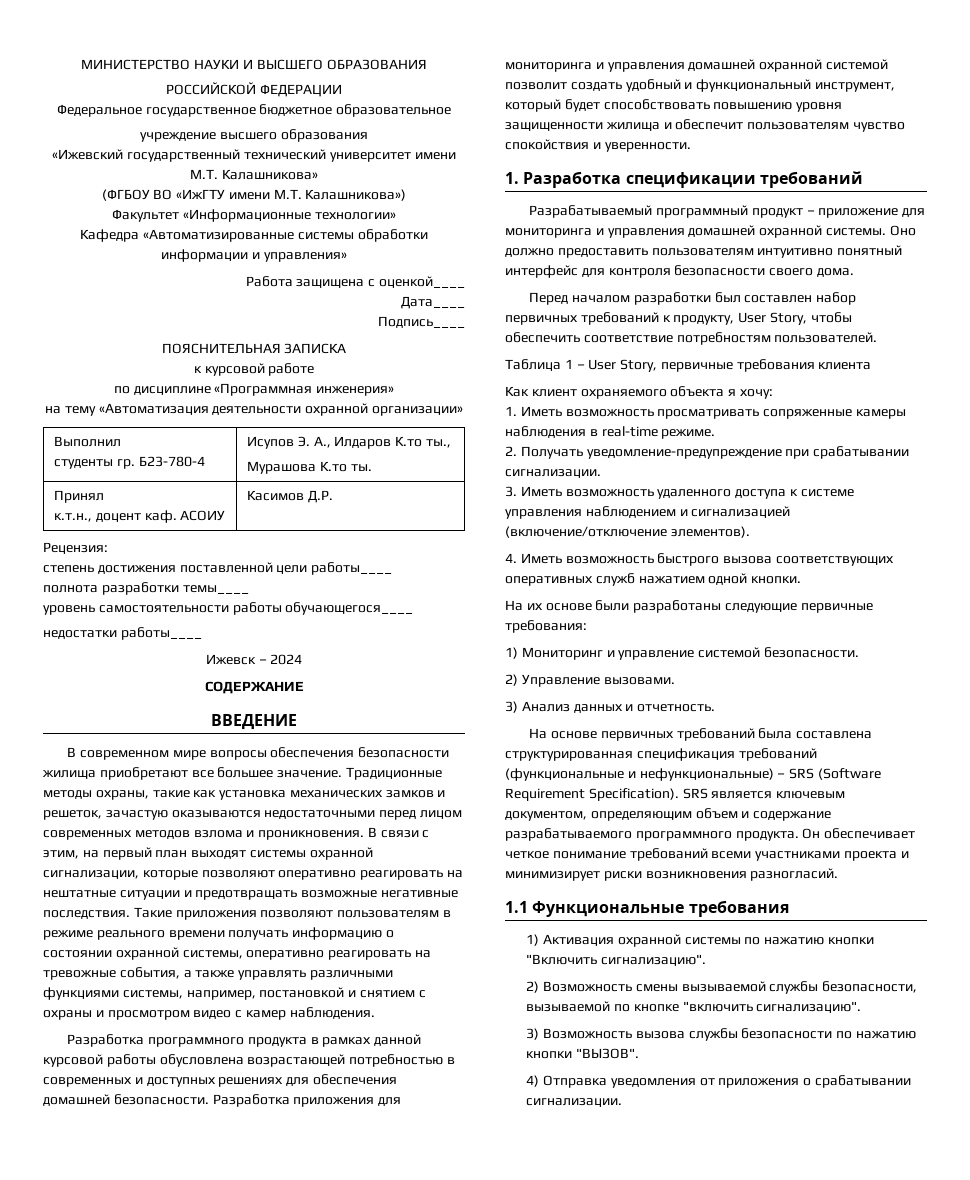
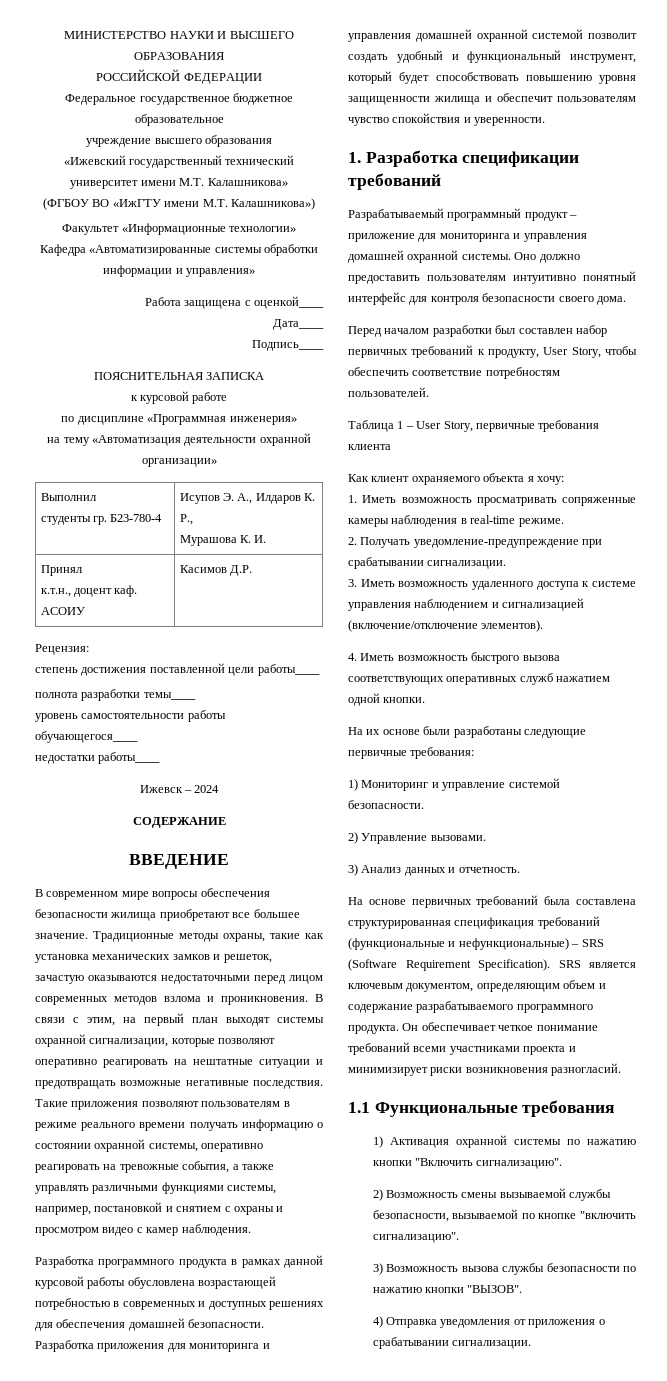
[395,436,452,448] К.то ты., -> [304,493,316,501] [179,514,193,525] К. Р.,
[319,461,372,472] К.то ты. -> [239,535,267,543] К. И.

